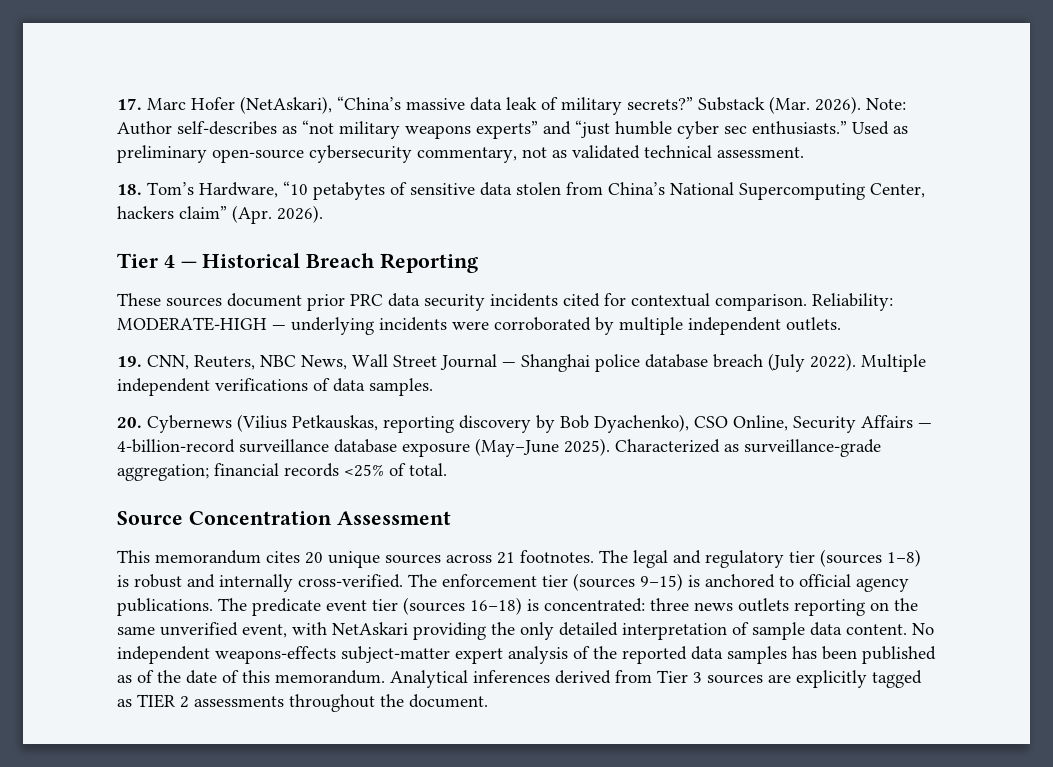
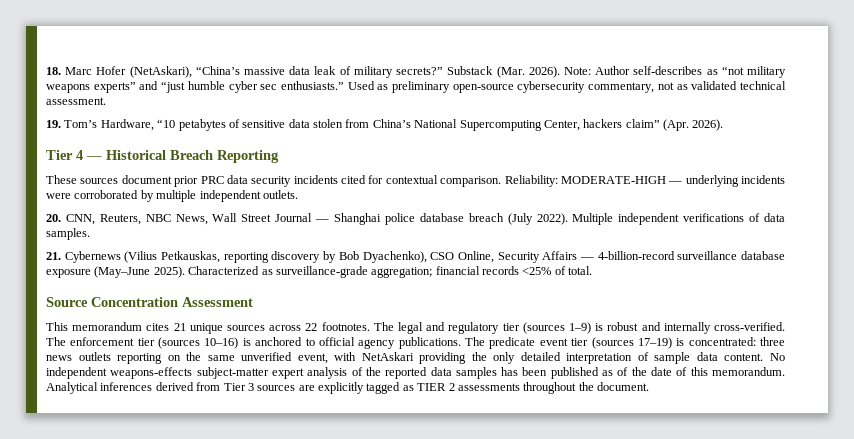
[117,98,142,110] 17. -> [46,67,61,75] 18.
[117,184,142,195] 18. -> [46,120,61,128] 19.
[117,356,142,367] 19. -> [46,214,61,222] 20.
[117,417,142,428] 20. -> [46,252,61,260] 21.
[305,552,323,564] 20 -> [173,323,186,331] 21
[497,552,515,564] 21 -> [305,323,318,331] 22
[887,549,921,567] 1–8) -> [569,322,591,334] 1–9)
[640,573,683,591] 9–15) -> [204,337,239,349] 10–16)
[470,597,522,615] 16–18) -> [637,337,672,349] 17–19)

